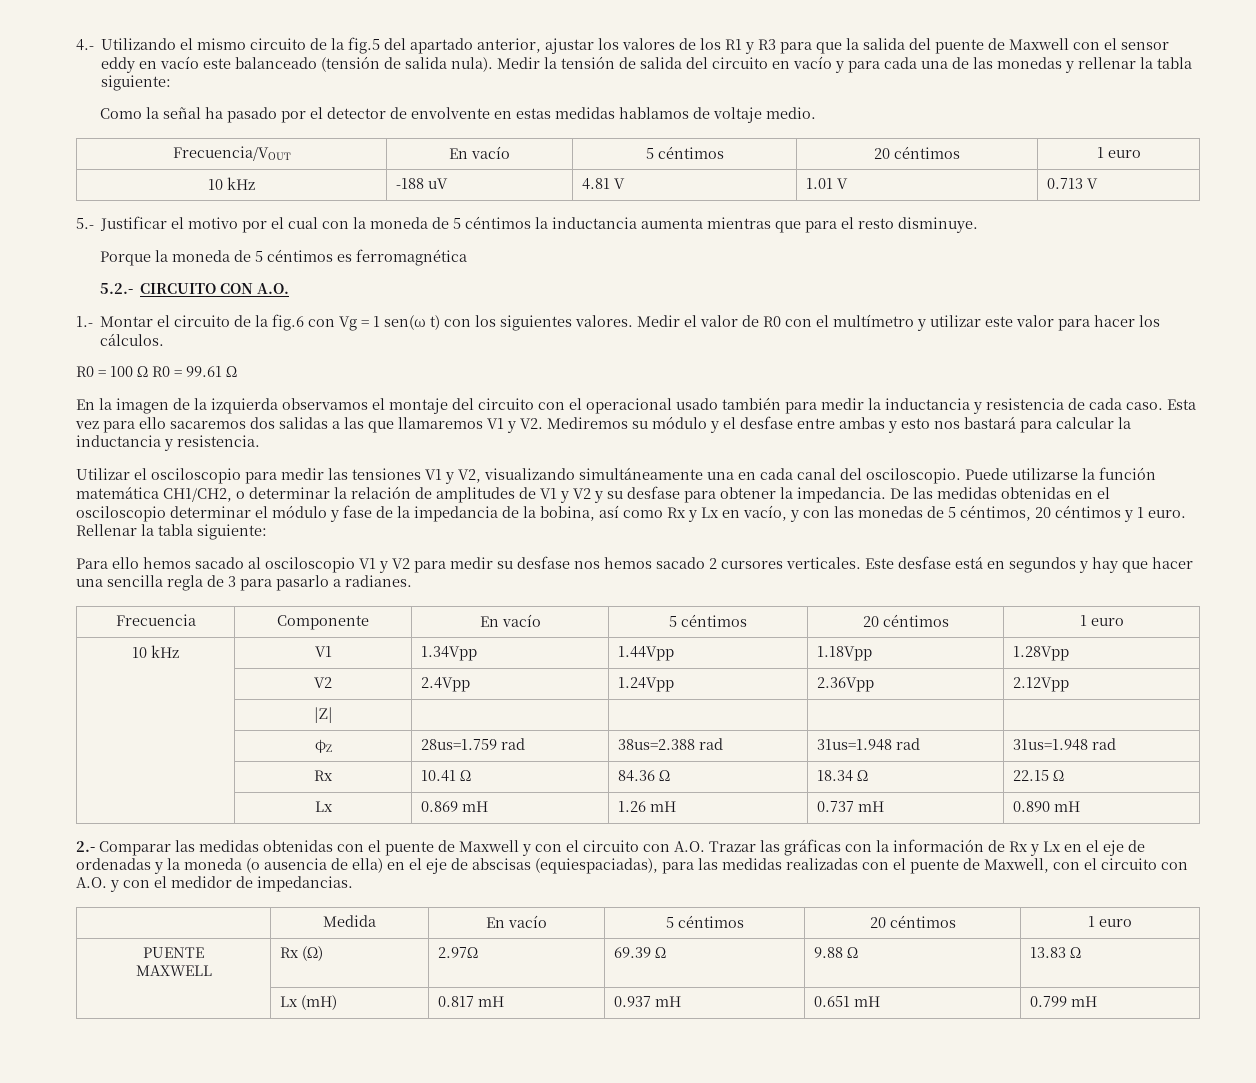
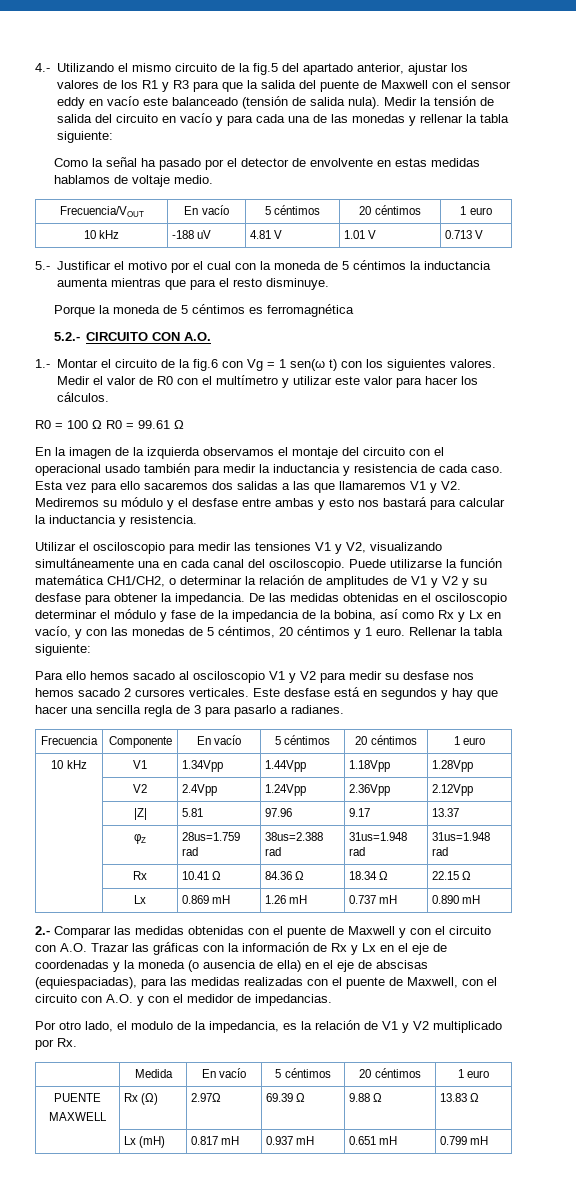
(333, 715) | | | -> [182,808,204,817] [265,808,293,817] [349,808,371,817] [432,808,460,817] 5.81 | 97.96 | 9.17 | 13.37
[76,858,151,870] ordenadas -> [35,960,109,969] coordenadas
(353, 884) none -> [35,1020,502,1033] [35,1038,77,1050] // Por otro lado, el modulo de la impedancia, es la relación de V1 y V2 multiplicado por Rx.

